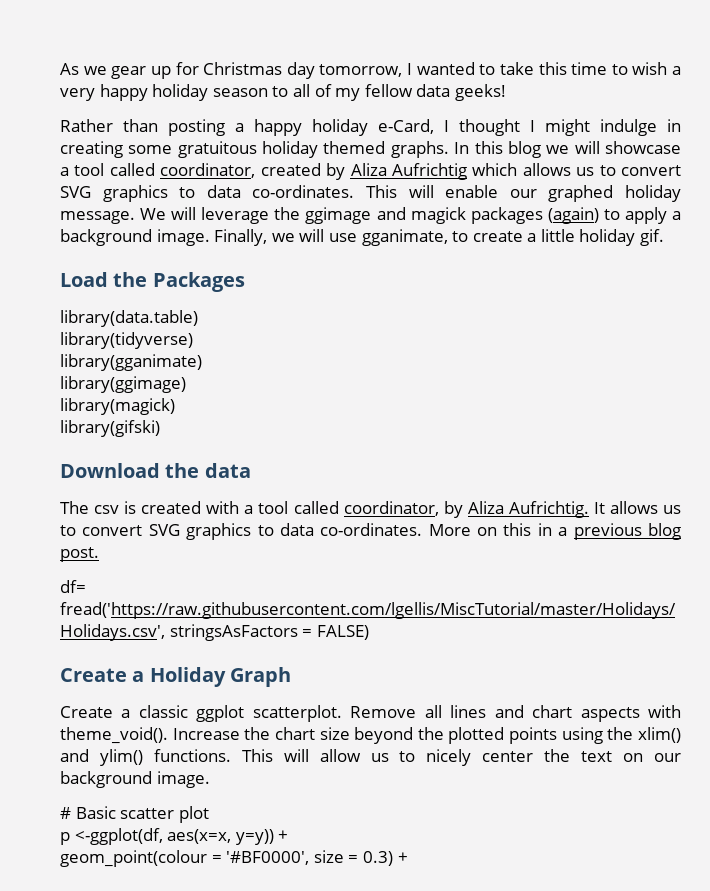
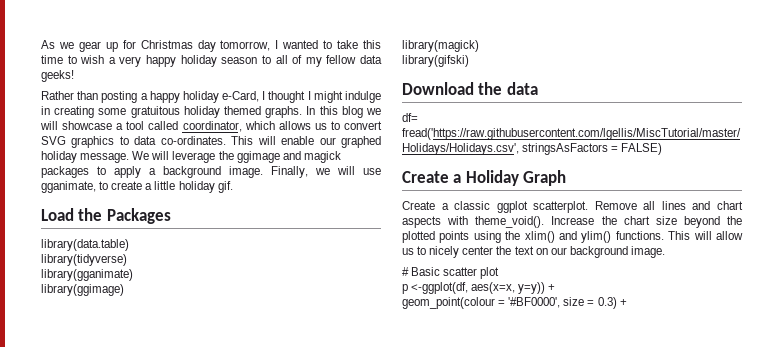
[260,163,467,180] created by Aliza Aufrichtig -> (242, 126) none
[547,207,599,224] (again) -> (89, 172) none
[60,501,681,518] [60,523,681,540] [60,547,99,562] // The csv is created with a tool called coordinator, by Aliza Aufrichtig. It allows us to convert SVG graphics to data co-ordinates. More on this in a previous blog post. -> (538, 88) none

